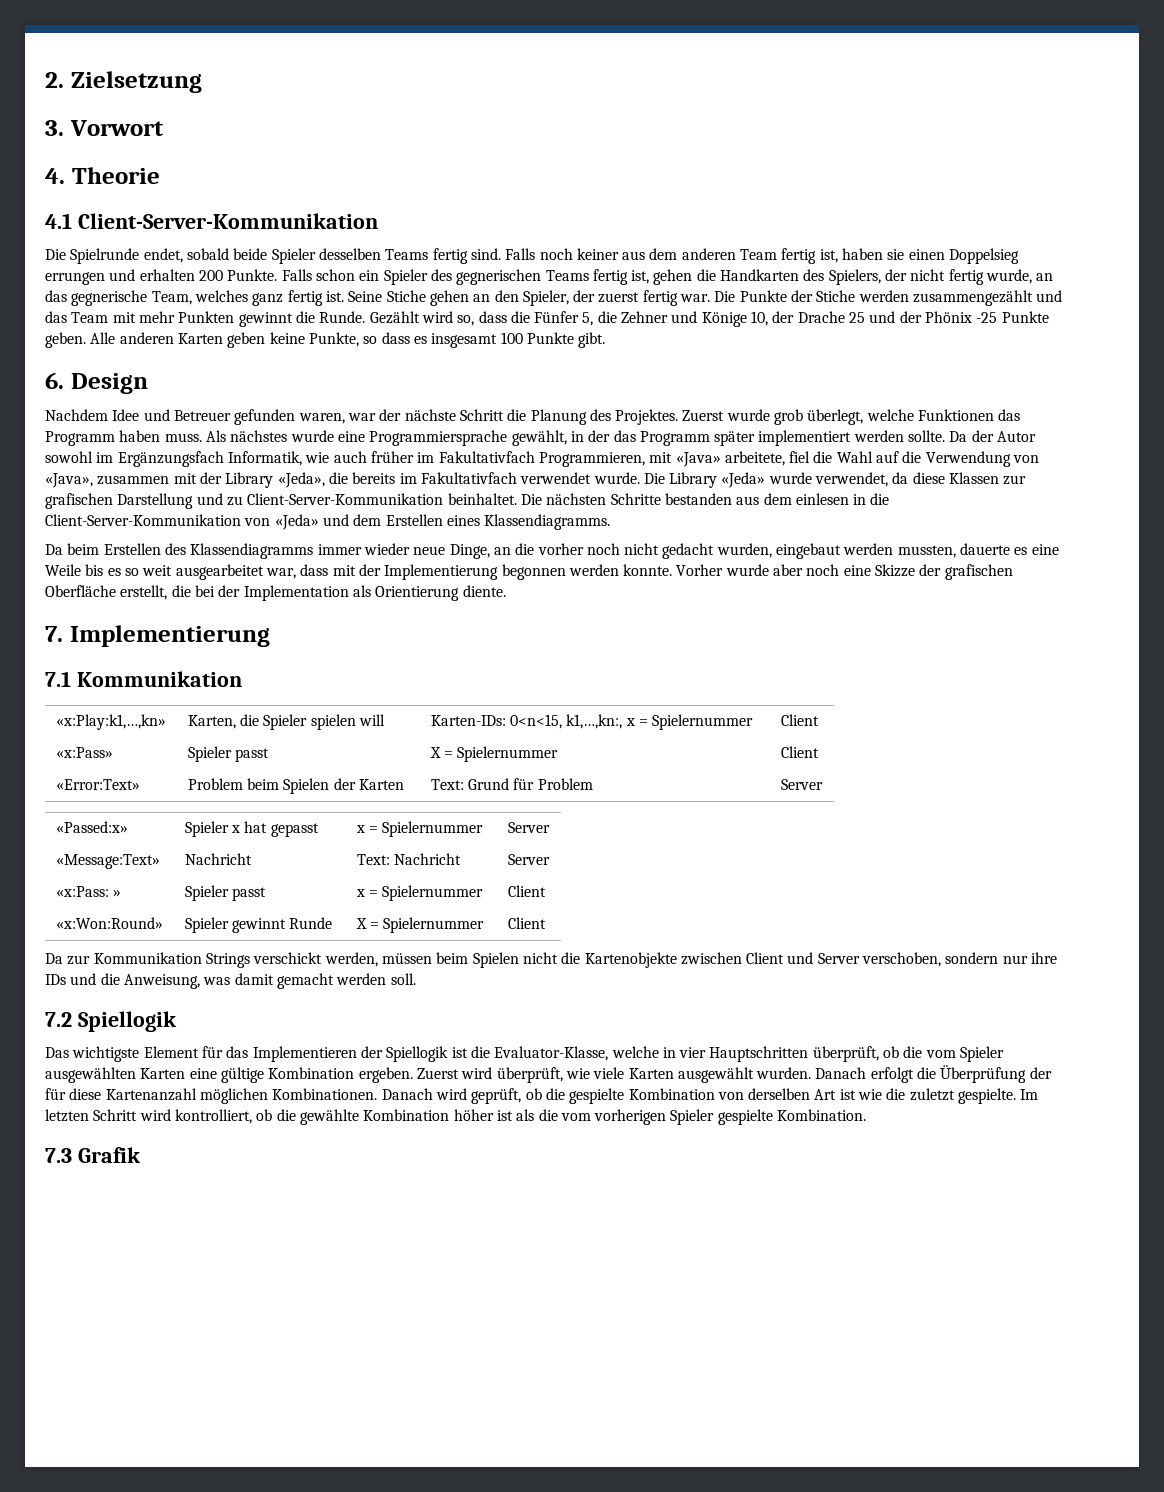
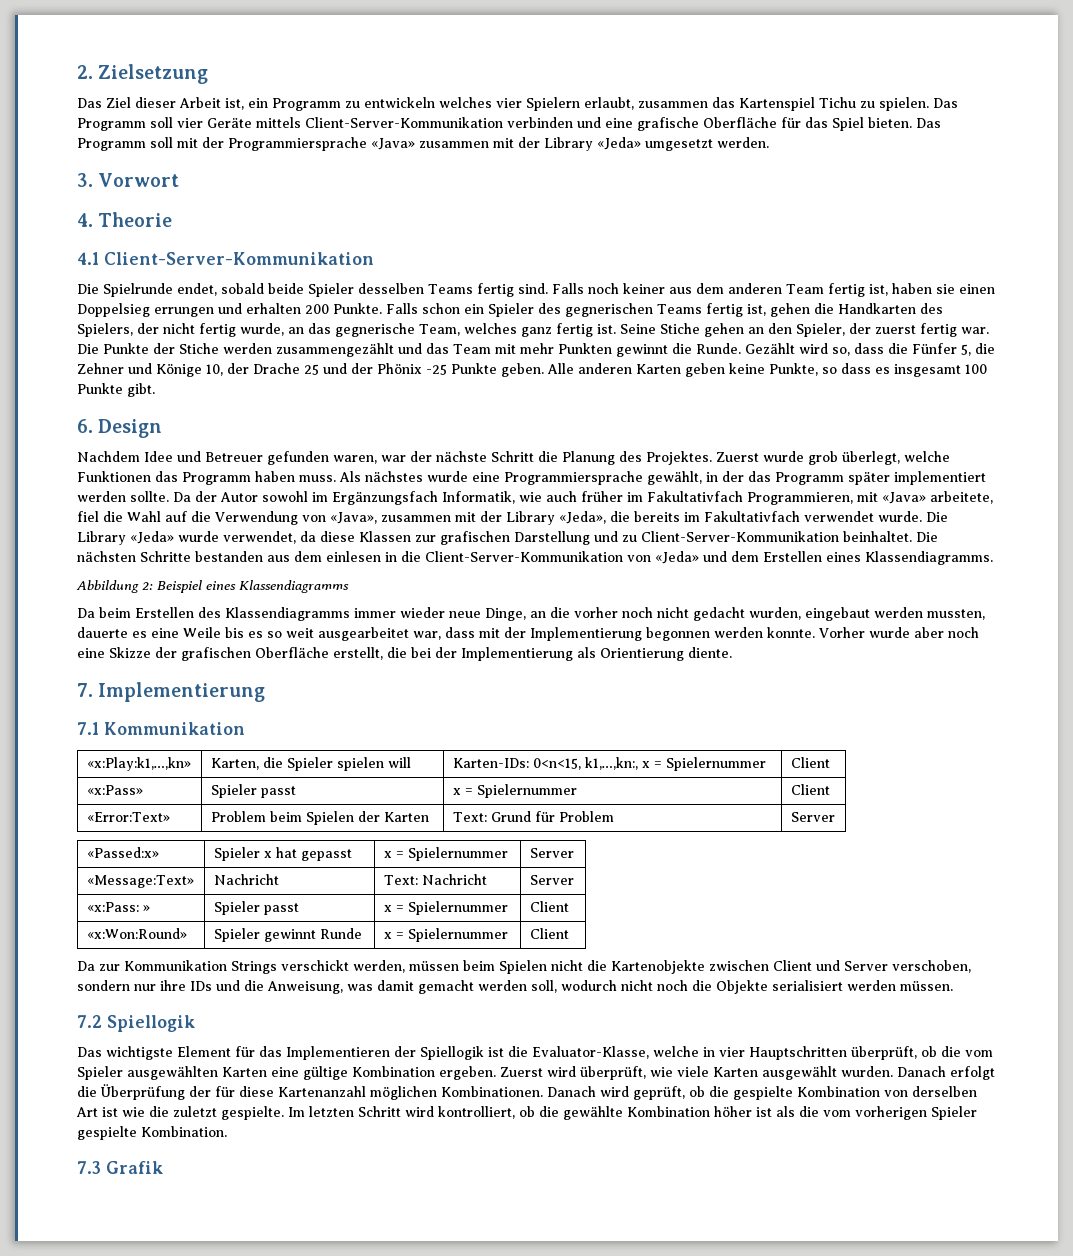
(202, 82) none -> [77,97,958,111] [77,117,941,131] [77,137,769,151] // Das Ziel dieser Arbeit ist, ein Programm zu entwickeln welches vier Spielern erlaubt, zusammen das Kartenspiel Tichu zu spielen. Das Programm soll vier Geräte mittels Client-Server-Kommunikation verbinden und eine grafische Oberfläche für das Spiel bieten. Das Programm soll mit der Programmiersprache «Java» zusammen mit der Library «Jeda» umgesetzt werden.
(611, 522) none -> [76,580,349,593] // Abbildung 2: Beispiel eines Klassendiagramms
[243,585,349,601] Implementation -> [461,647,573,661] Implementierung
[429,747,441,758] X -> [452,788,461,795] x
[355,918,367,929] X -> [383,932,392,939] x
[390,973,416,985] soll. -> [531,980,953,994] soll, wodurch nicht noch die Objekte serialisiert werden müssen.

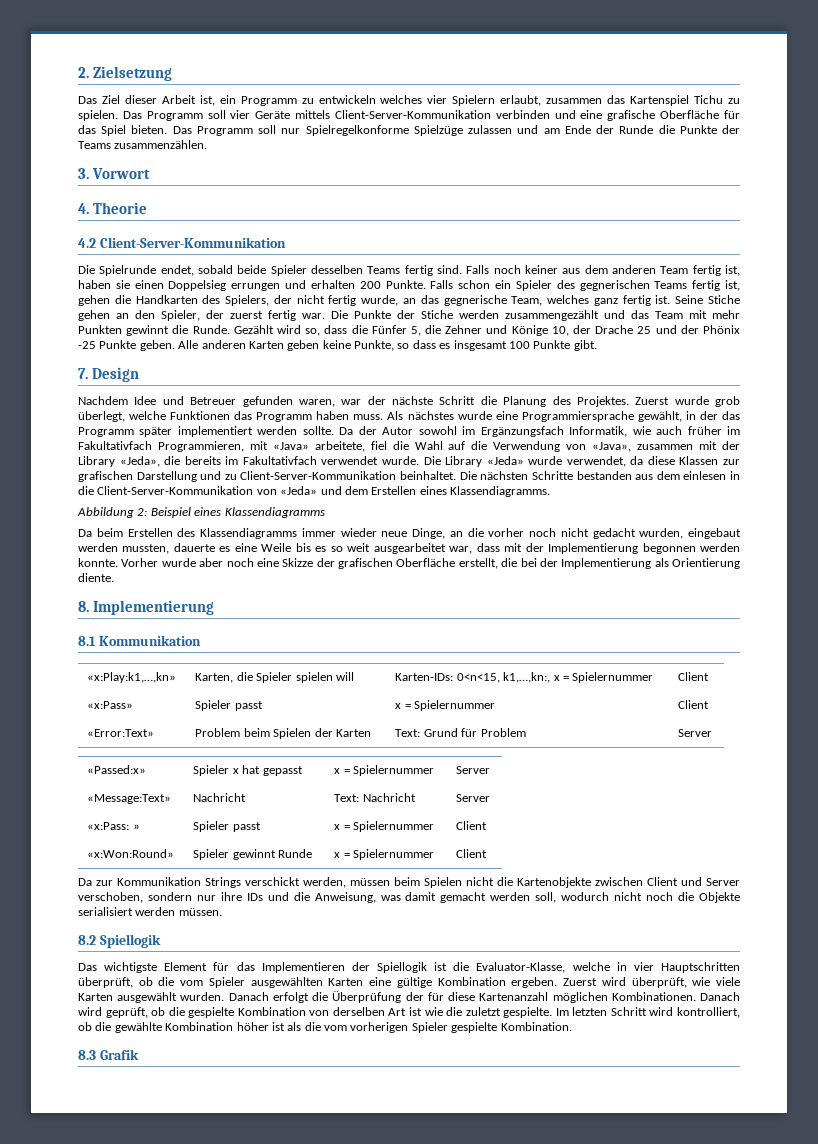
[177,137,769,151] mit der Programmiersprache «Java» zusammen mit der Library «Jeda» umgesetzt werden. -> [281,125,741,136] [78,140,208,149] nur Spielregelkonforme Spielzüge zulassen und am Ende der Runde die Punkte der Teams zusammenzählen.
[77,252,99,265] 4.1 -> [78,238,96,248] 4.2
[77,419,93,433] 6. -> [78,368,88,379] 7.
[77,683,93,697] 7. -> [78,601,89,612] 8.
[77,722,99,735] 7.1 -> [78,636,96,646] 8.1
[77,1015,102,1028] 7.2 -> [78,935,96,945] 8.2
[77,1161,101,1174] 7.3 -> [78,1050,96,1060] 8.3

